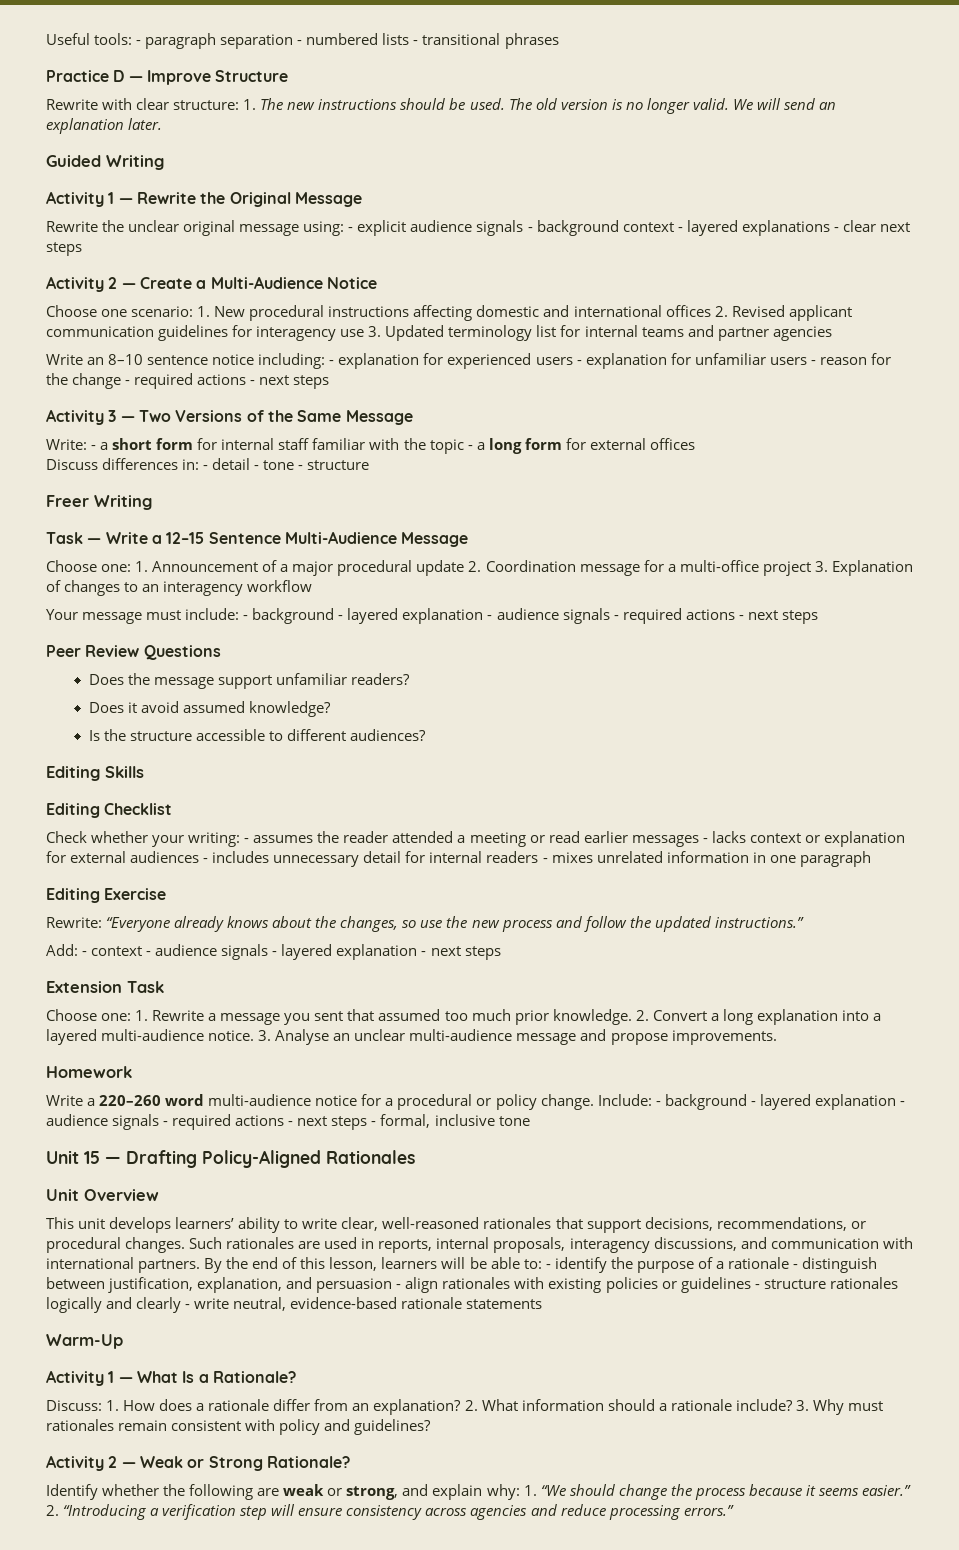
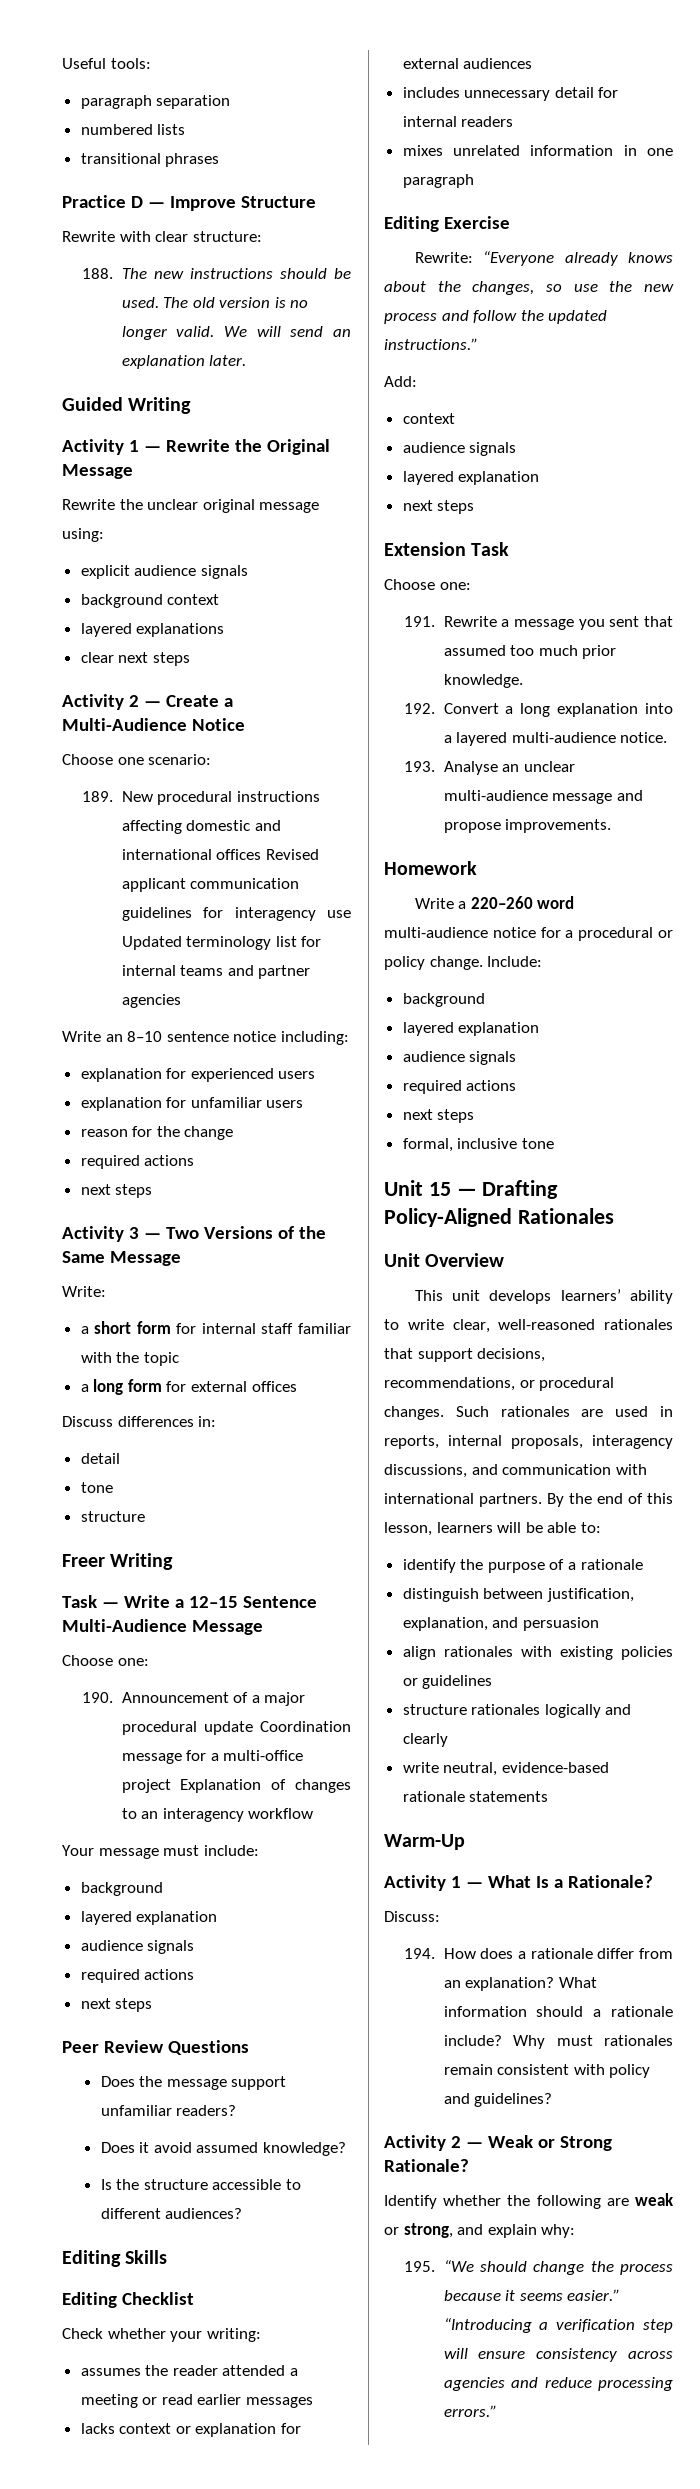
[136,40,142,45] - -> (151, 63) //
[297,40,303,45] - -> (231, 102) //
[413,40,419,45] - -> (186, 129) //
[243,99,257,110] 1. -> [82,268,114,279] // 188.
[348,227,354,232] - -> (104, 535) //
[527,227,533,232] - -> (248, 572) //
[677,227,683,232] - -> (220, 599) //
[833,227,839,232] - -> (225, 630) //
[197,306,211,317] 1. -> [82,791,114,802] // 189.
[714,306,728,317] 2. -> (262, 854) none
[368,326,382,337] 3. -> (351, 914) none
[329,360,335,365] - -> (349, 1038) //
[576,360,582,365] - -> (316, 1075) //
[810,360,816,365] - -> (304, 1104) //
[125,373,256,389] - required actions - -> [80,1155,195,1169] // required actions //
[91,445,97,450] - -> (106, 1291) //
[467,445,473,450] - -> (179, 1359) //
[203,458,304,470] - detail - tone - -> [80,1453,120,1464] [80,1482,113,1493] // detail // tone //
[135,561,149,572] 1. -> [82,1692,114,1703] // 190.
[468,561,482,572] 2. -> (253, 1728) none
[814,561,828,572] 3. -> (171, 1786) none
[243,608,744,624] - background - layered explanation - audience signals - required actions - -> [80,1882,163,1896] [80,1911,218,1925] [80,1940,195,1954] [80,1969,195,1983] // background // layered explanation // audience signals // required actions //
[244,838,250,843] - -> (261, 2335) //
[702,838,708,843] - -> (314, 2402) //
[203,858,209,863] - -> (533, 63) //
[542,858,548,863] - -> (514, 121) //
[82,944,427,960] - context - audience signals - layered explanation - -> [402,413,455,424] [402,442,517,456] [402,471,540,485] // context // audience signals // layered explanation //
[135,1010,149,1021] 1. -> [404,616,436,627] // 191.
[635,1010,649,1021] 2. -> [404,703,436,714] // 192.
[258,1030,272,1041] 3. -> [404,761,436,772] // 193.
[655,1094,905,1110] [46,1114,377,1130] - background - layered explanation - audience signals - required actions - next steps - -> [402,993,485,1007] [402,1022,540,1036] [402,1051,517,1065] [402,1080,517,1094] [402,1109,475,1123] // background // layered explanation // audience signals // required actions // next steps //
[545,1264,551,1269] - -> (601, 1527) //
[792,1264,798,1269] - -> (643, 1564) //
[396,1284,402,1289] - -> (599, 1624) //
[754,1284,760,1289] - -> (493, 1682) //
[185,1304,191,1309] - -> (448, 1740) //
[106,1400,120,1411] 1. -> [404,1948,436,1959] // 194.
[464,1400,478,1411] 2. -> (555, 1984) none
[795,1400,809,1411] 3. -> (502, 2040) none
[523,1485,537,1496] 1. -> [404,2261,436,2272] // 195.
[46,1505,59,1516] 2. -> (621, 2295) none

